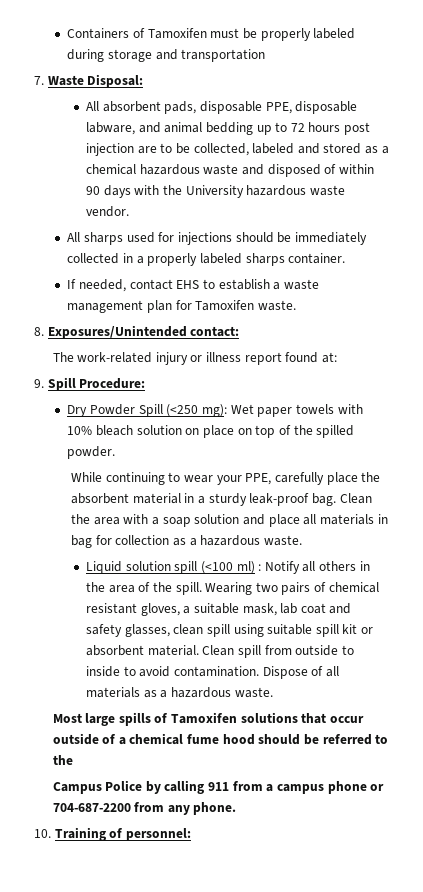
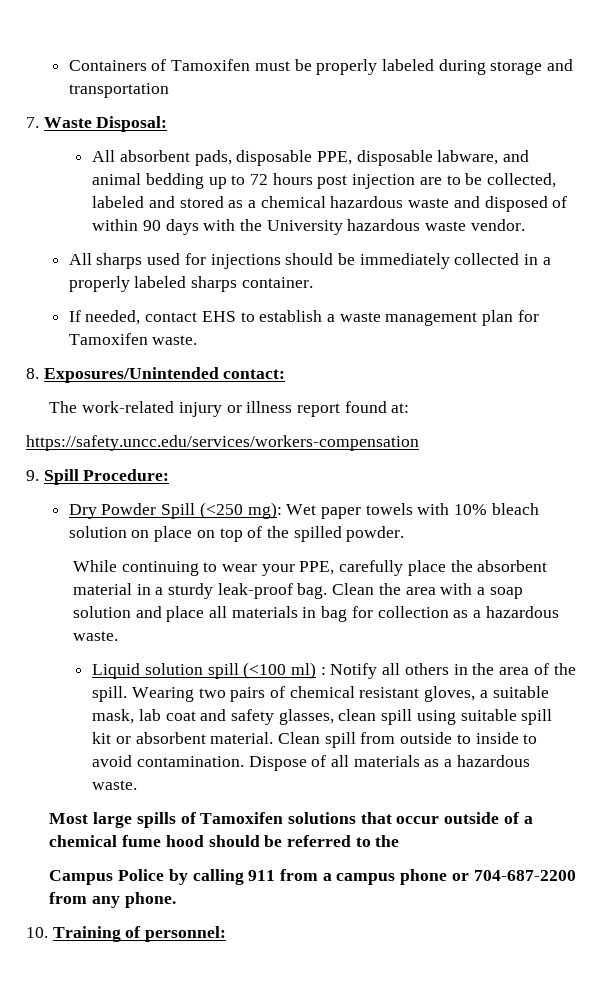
(338, 357) none -> [26,435,419,451] // https://safety.uncc.edu/services/workers-compensation

